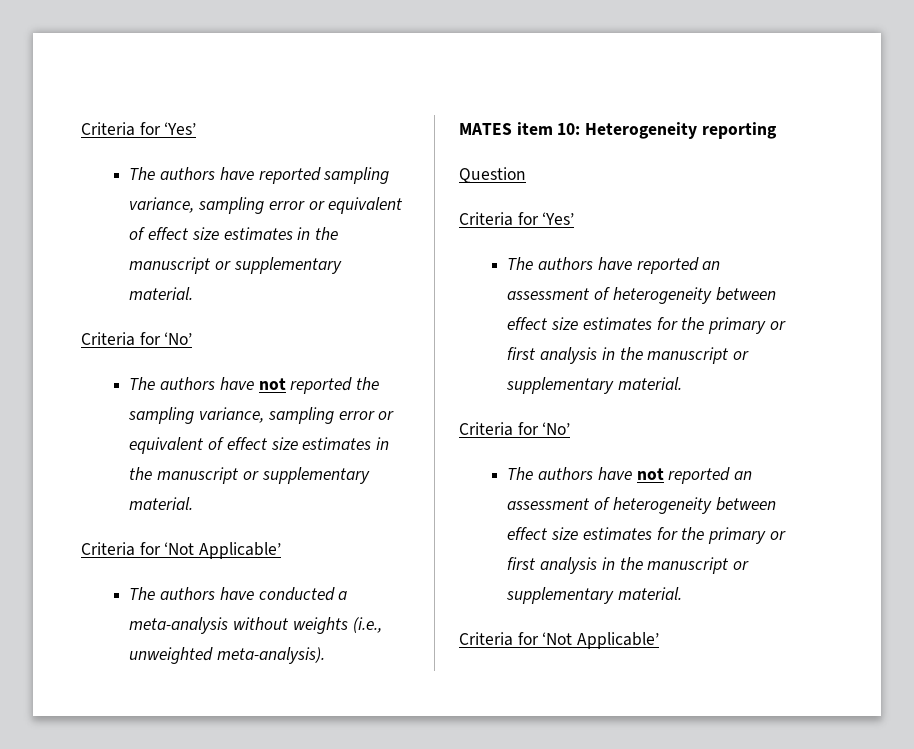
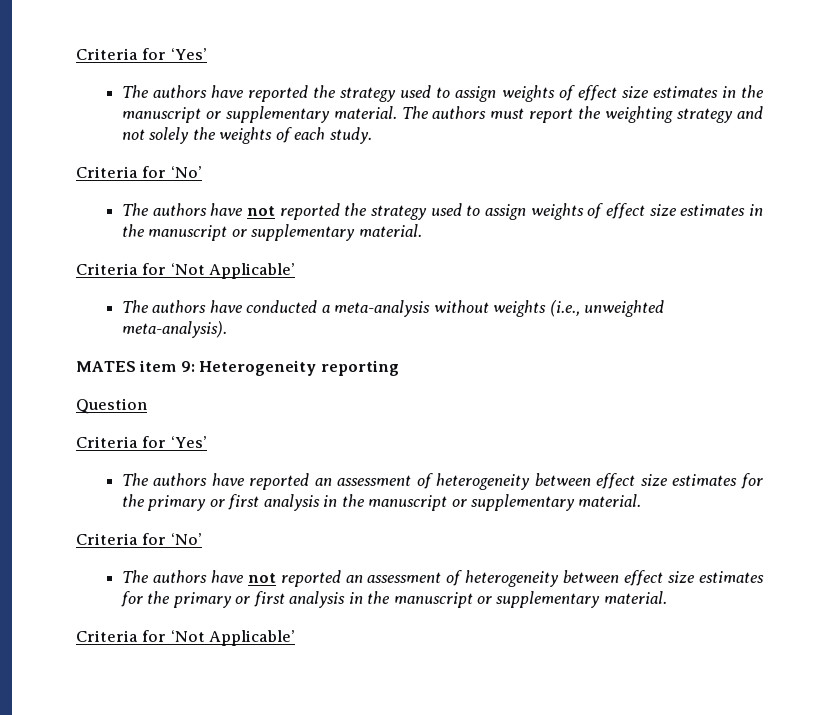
[81,122,197,136] [129,167,390,184] [129,197,404,214] Criteria for ‘Yes’ // The authors have reported sampling variance, sampling error or equivalent -> [76,48,207,60] [121,85,555,102] Criteria for ‘Yes’ // The authors have reported the strategy used to assign weights
(194, 293) none -> [401,106,763,123] [121,127,372,144] The authors must report the weighting strategy and not solely the weights of each study.
[128,407,395,424] [129,437,205,454] sampling variance, sampling error or equivalent -> [370,203,584,220] strategy used to assign weights
[557,123,581,135] 10: -> [180,361,195,372] 9:

